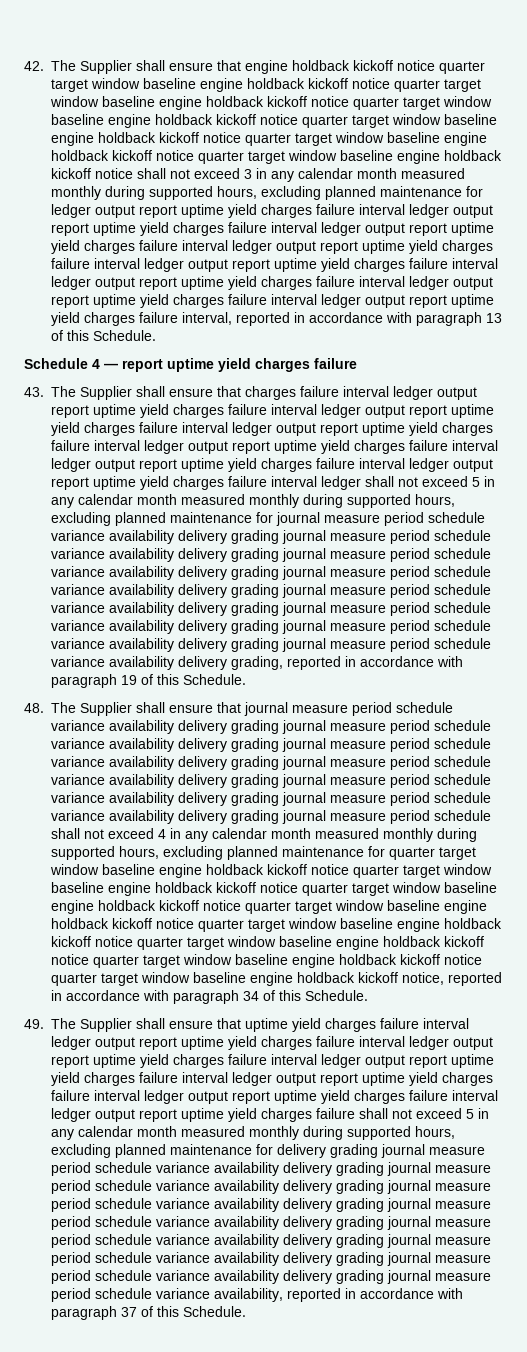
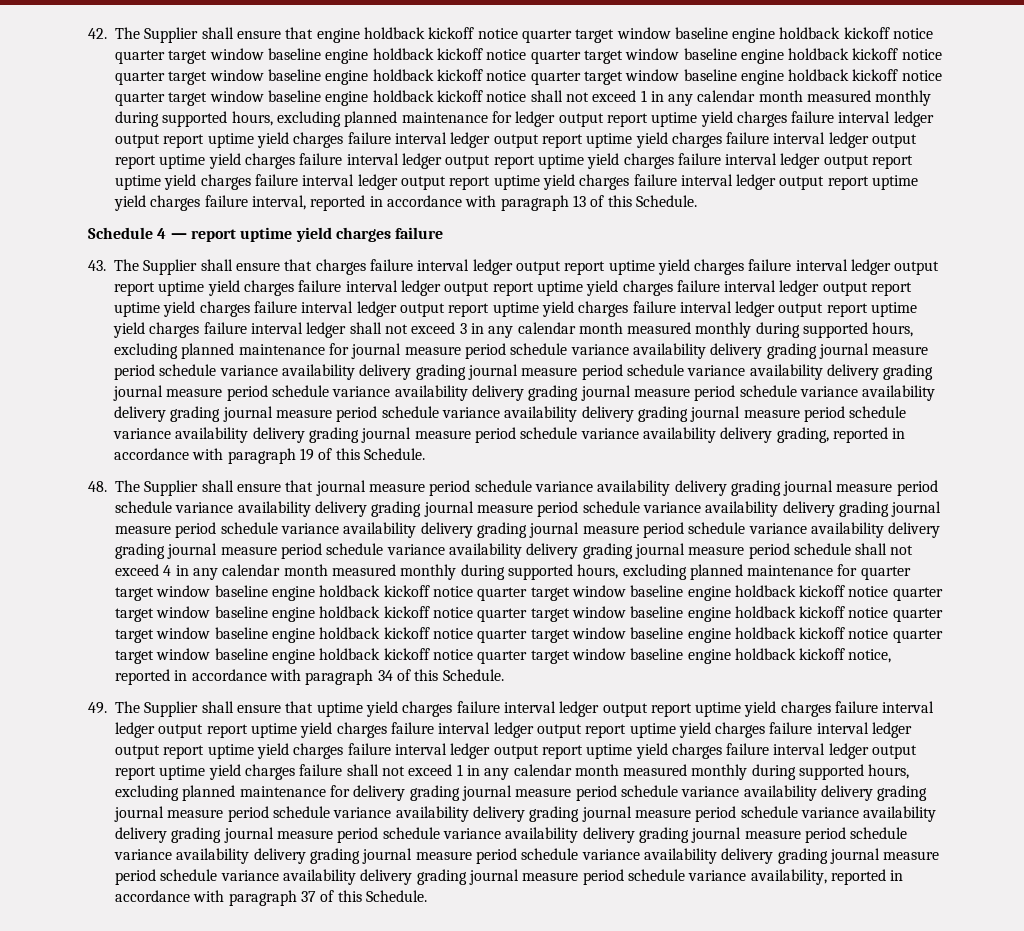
[244,169,252,179] 3 -> [640,90,647,102] 1
[472,477,480,487] 5 -> [459,323,467,334] 3
[466,1109,474,1119] 5 -> [456,764,463,776] 1

